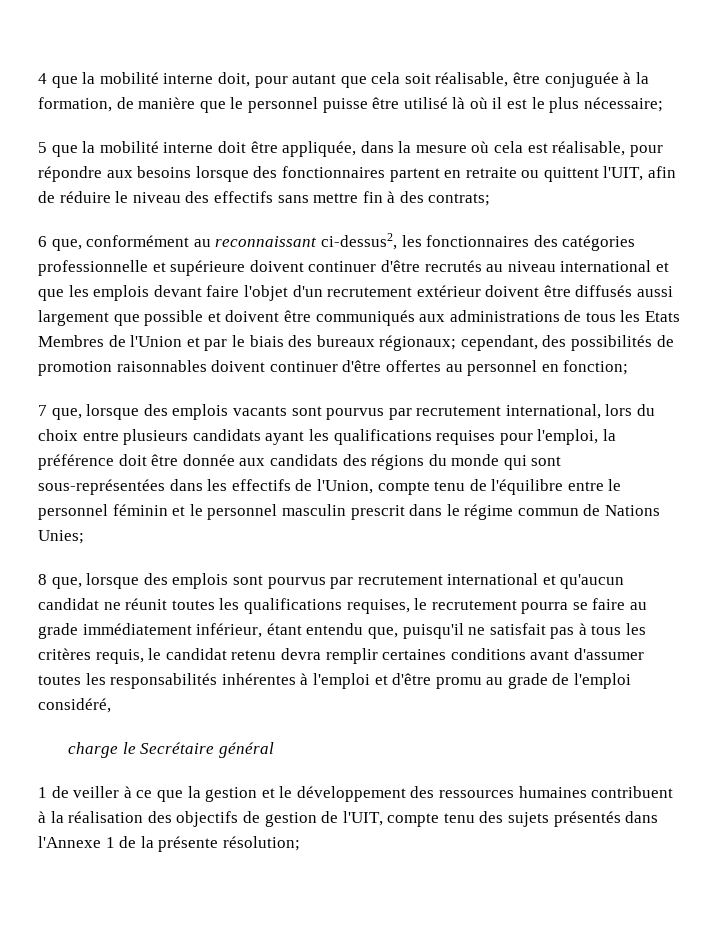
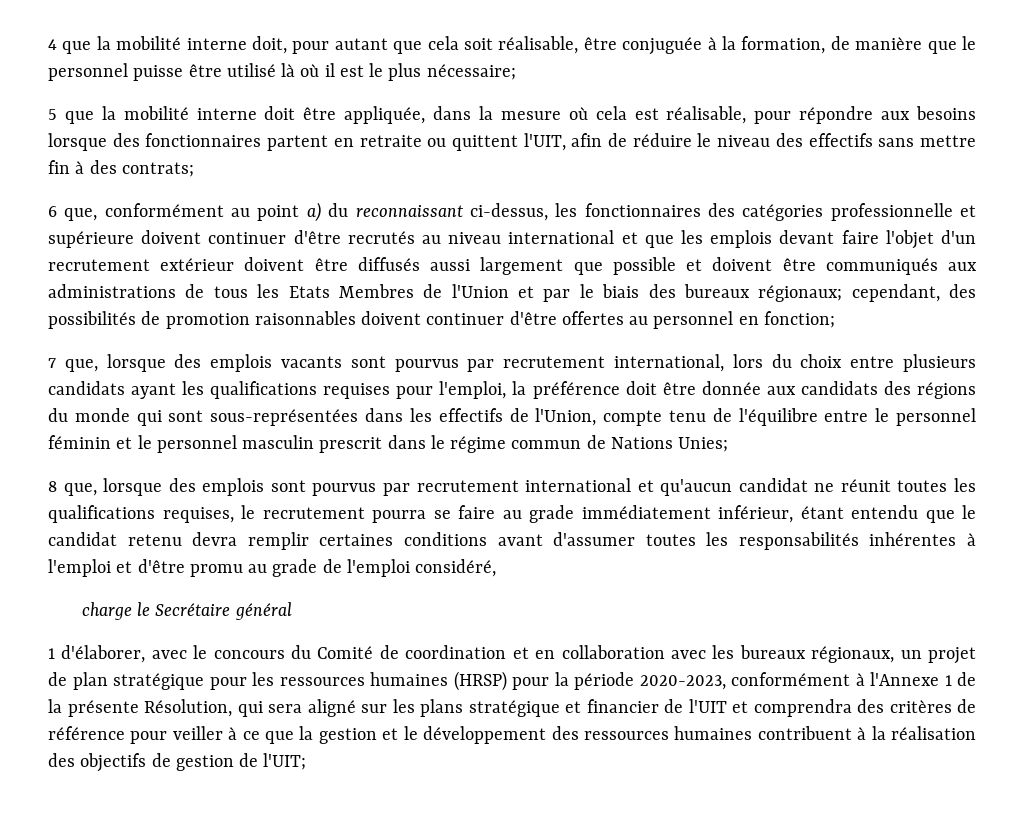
[215,233,397,250] reconnaissant ci-dessus2, -> [257,202,548,222] point a) du reconnaissant ci-dessus,
[367,623,647,639] [38,648,144,664] que, puisqu'il ne satisfait pas à tous les critères requis, -> [925,510,955,523] que
[51,786,69,798] de -> [61,645,976,664] [48,671,976,691] [48,699,976,717] [48,726,168,744] d'élaborer, avec le concours du Comité de coordination et en collaboration avec les bureaux régionaux, un projet de plan stratégique pour les ressources humaines (HRSP) pour la période 2020-2023, conformément à l'Annexe 1 de la présente Résolution, qui sera aligné sur les plans stratégique et financier de l'UIT et comprendra des critères de référence pour
[342,811,659,827] [38,836,300,852] l'UIT, compte tenu des sujets présentés dans l'Annexe 1 de la présente résolution; -> [263,753,307,770] l'UIT;

